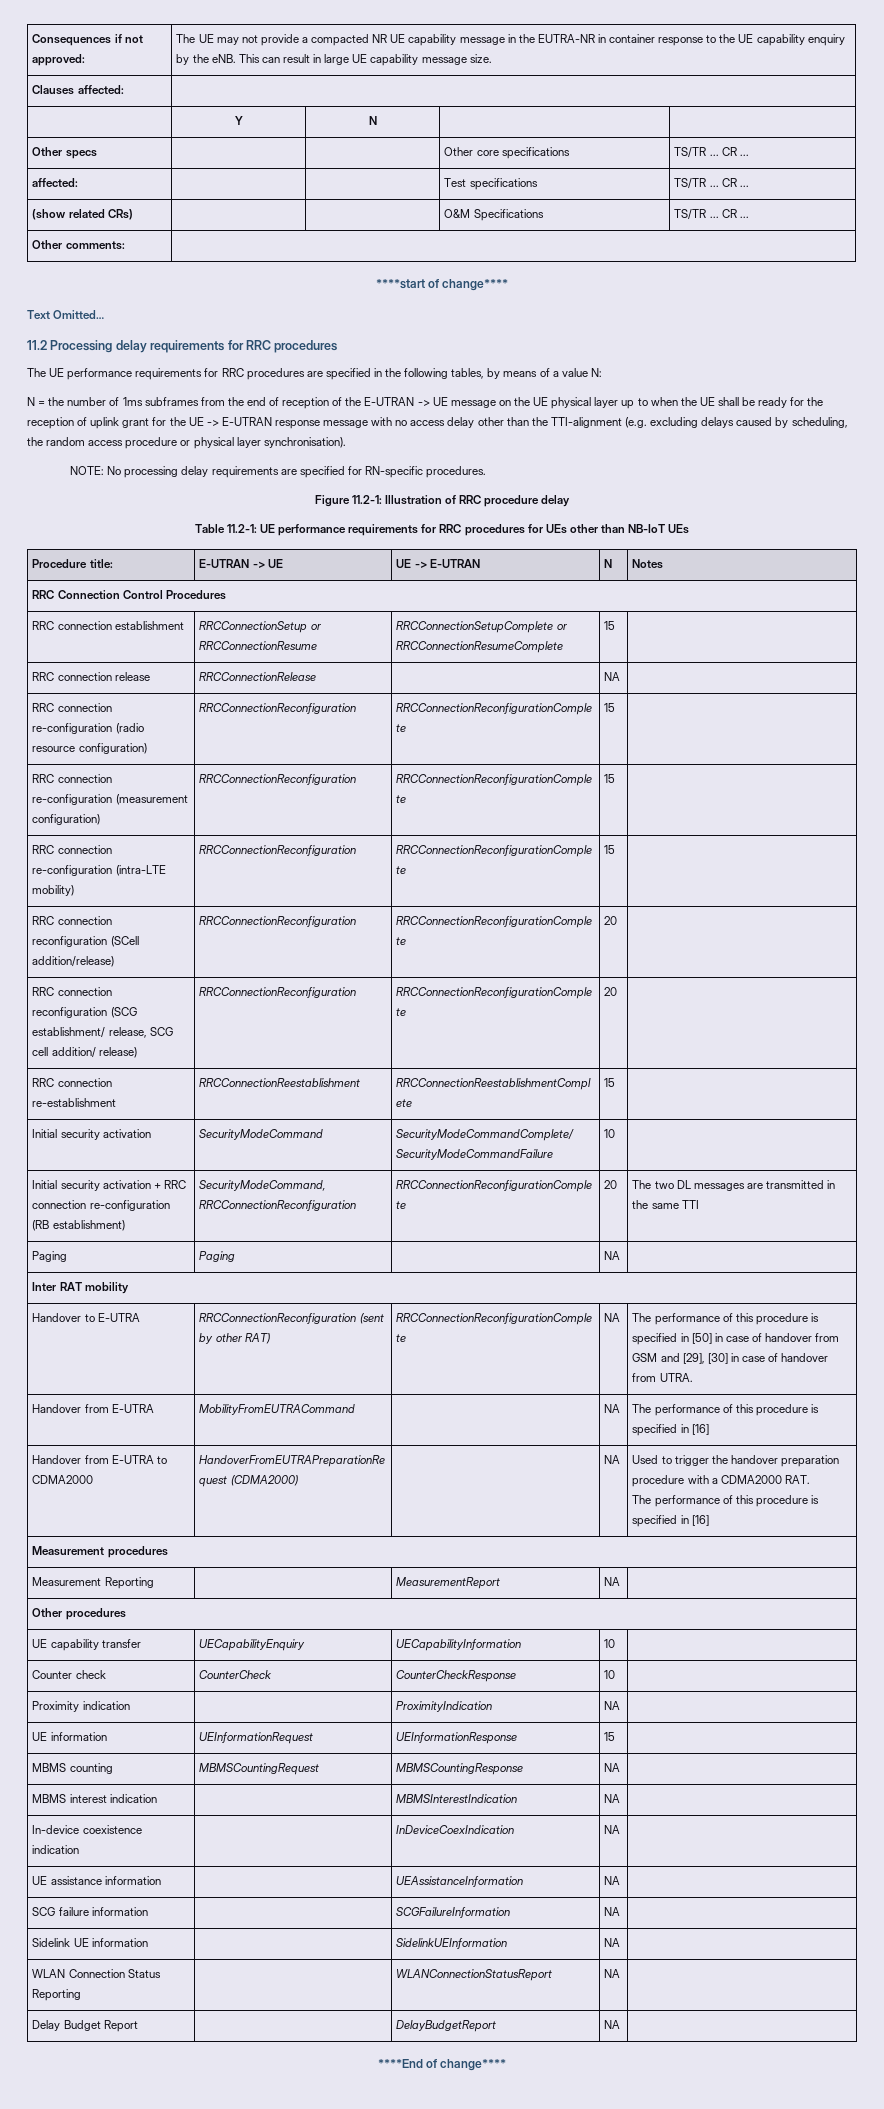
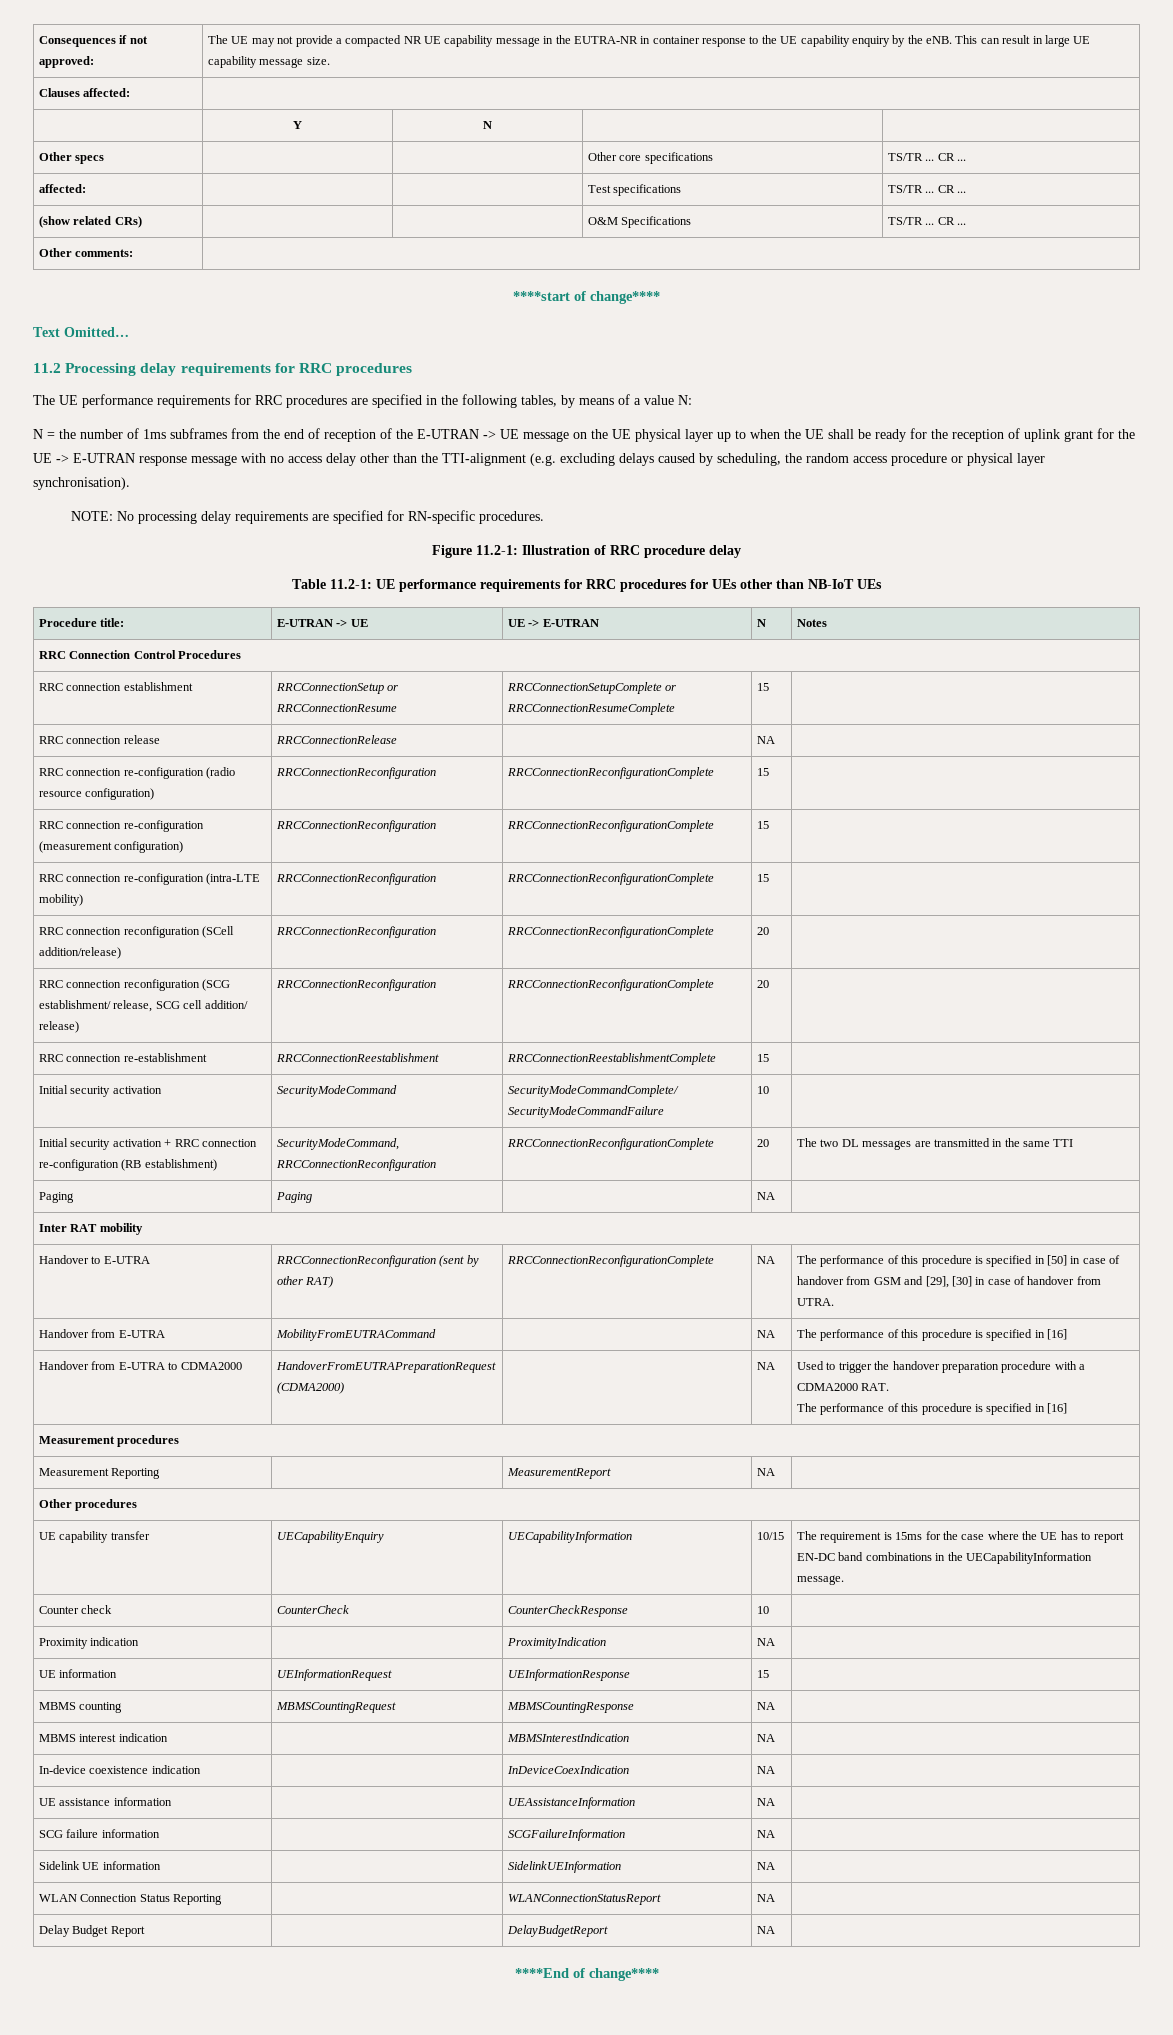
[604,1639,616,1648] 10 | -> [757,1532,785,1540] [797,1531,1124,1543] [797,1552,1092,1564] [797,1575,845,1585] 10/15 | The requirement is 15ms for the case where the UE has to report EN-DC band combinations in the UECapabilityInformation message.

